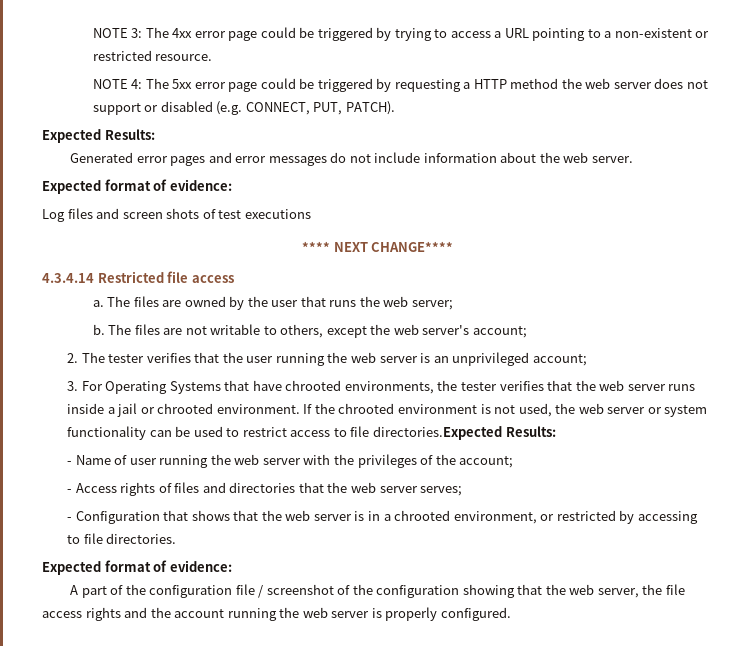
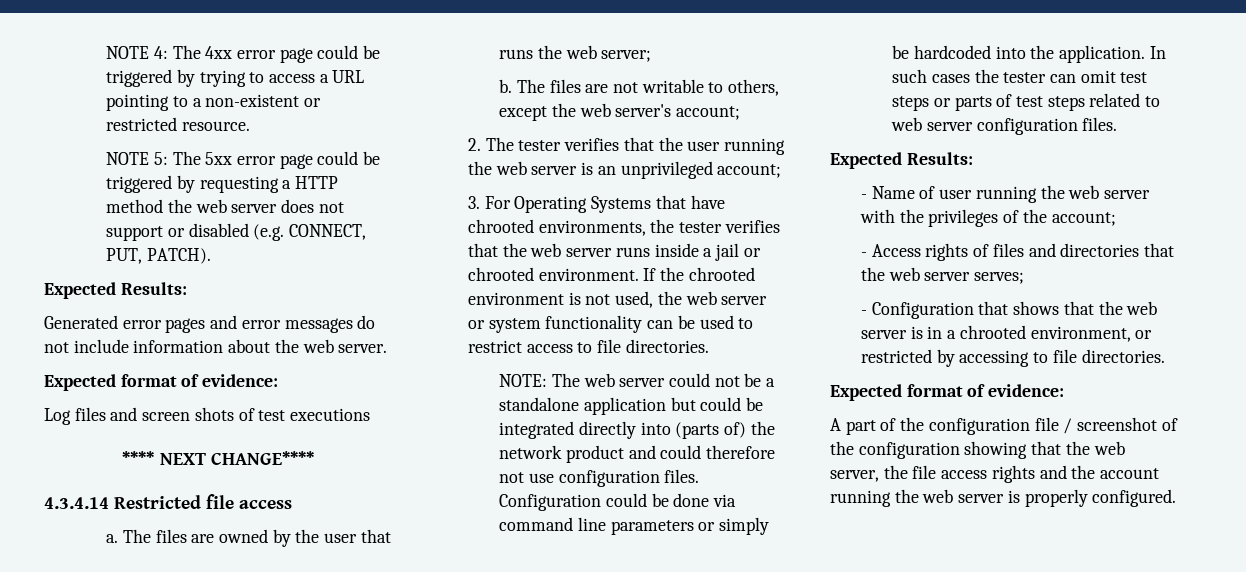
[92,28,143,38] NOTE 3: -> [106,46,168,59] NOTE 4:
[131,79,143,89] 4: -> [153,152,168,165] 5:
[372,426,502,440] directories.Expected -> [625,339,709,353] [499,373,776,387] [499,397,763,415] [499,421,775,439] [499,445,775,463] [499,469,700,487] [499,493,736,511] [499,517,769,535] [892,45,1166,63] [892,69,1148,83] [892,93,1161,111] [891,117,1118,135] [830,152,902,169] directories. // NOTE: The web server could not be a standalone application but could be integrated directly into (parts of) the network product and could therefore not use configuration files. Configuration could be done via command line parameters or simply be hardcoded into the application. In such cases the tester can omit test steps or parts of test steps related to web server configuration files. // Expected

